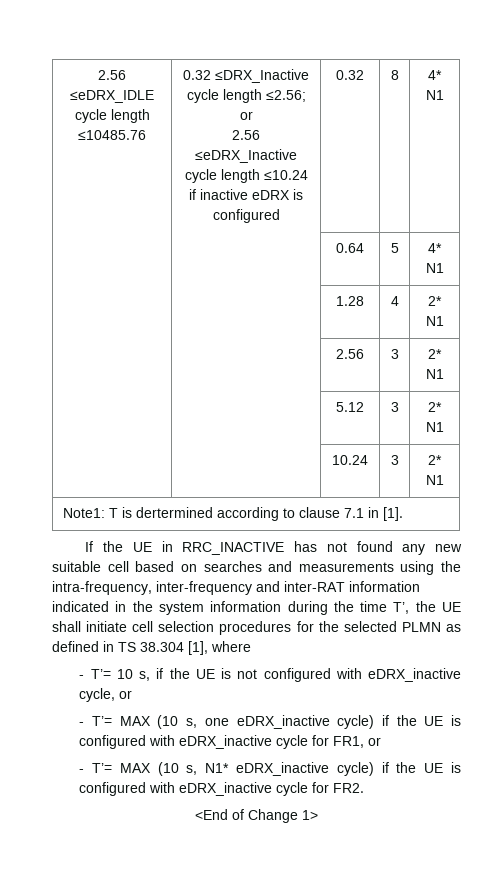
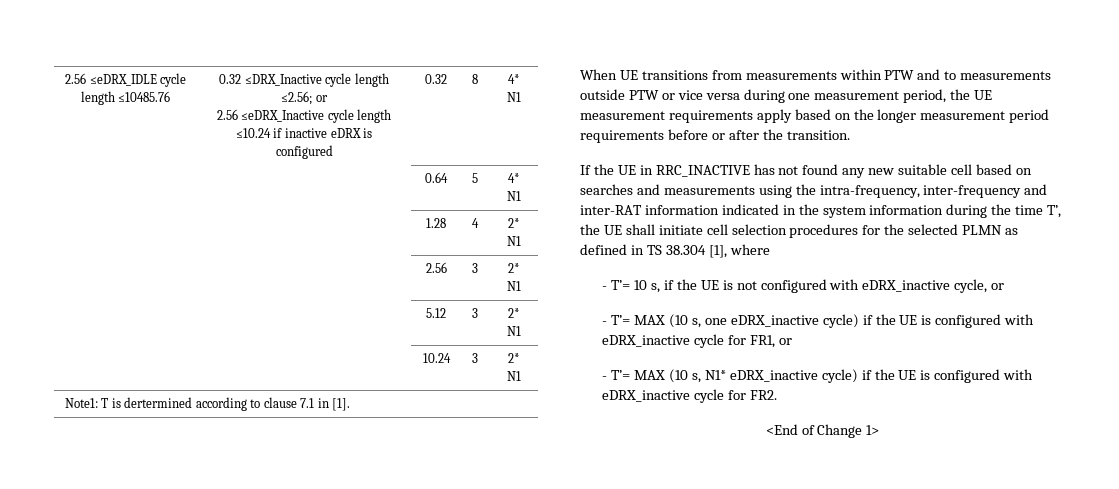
(403, 514) none -> [580,69,1052,80] [580,89,993,103] [580,109,1050,123] [580,129,850,143] // When UE transitions from measurements within PTW and to measurements outside PTW or vice versa during one measurement period, the UE measurement requirements apply based on the longer measurement period requirements before or after the transition.

